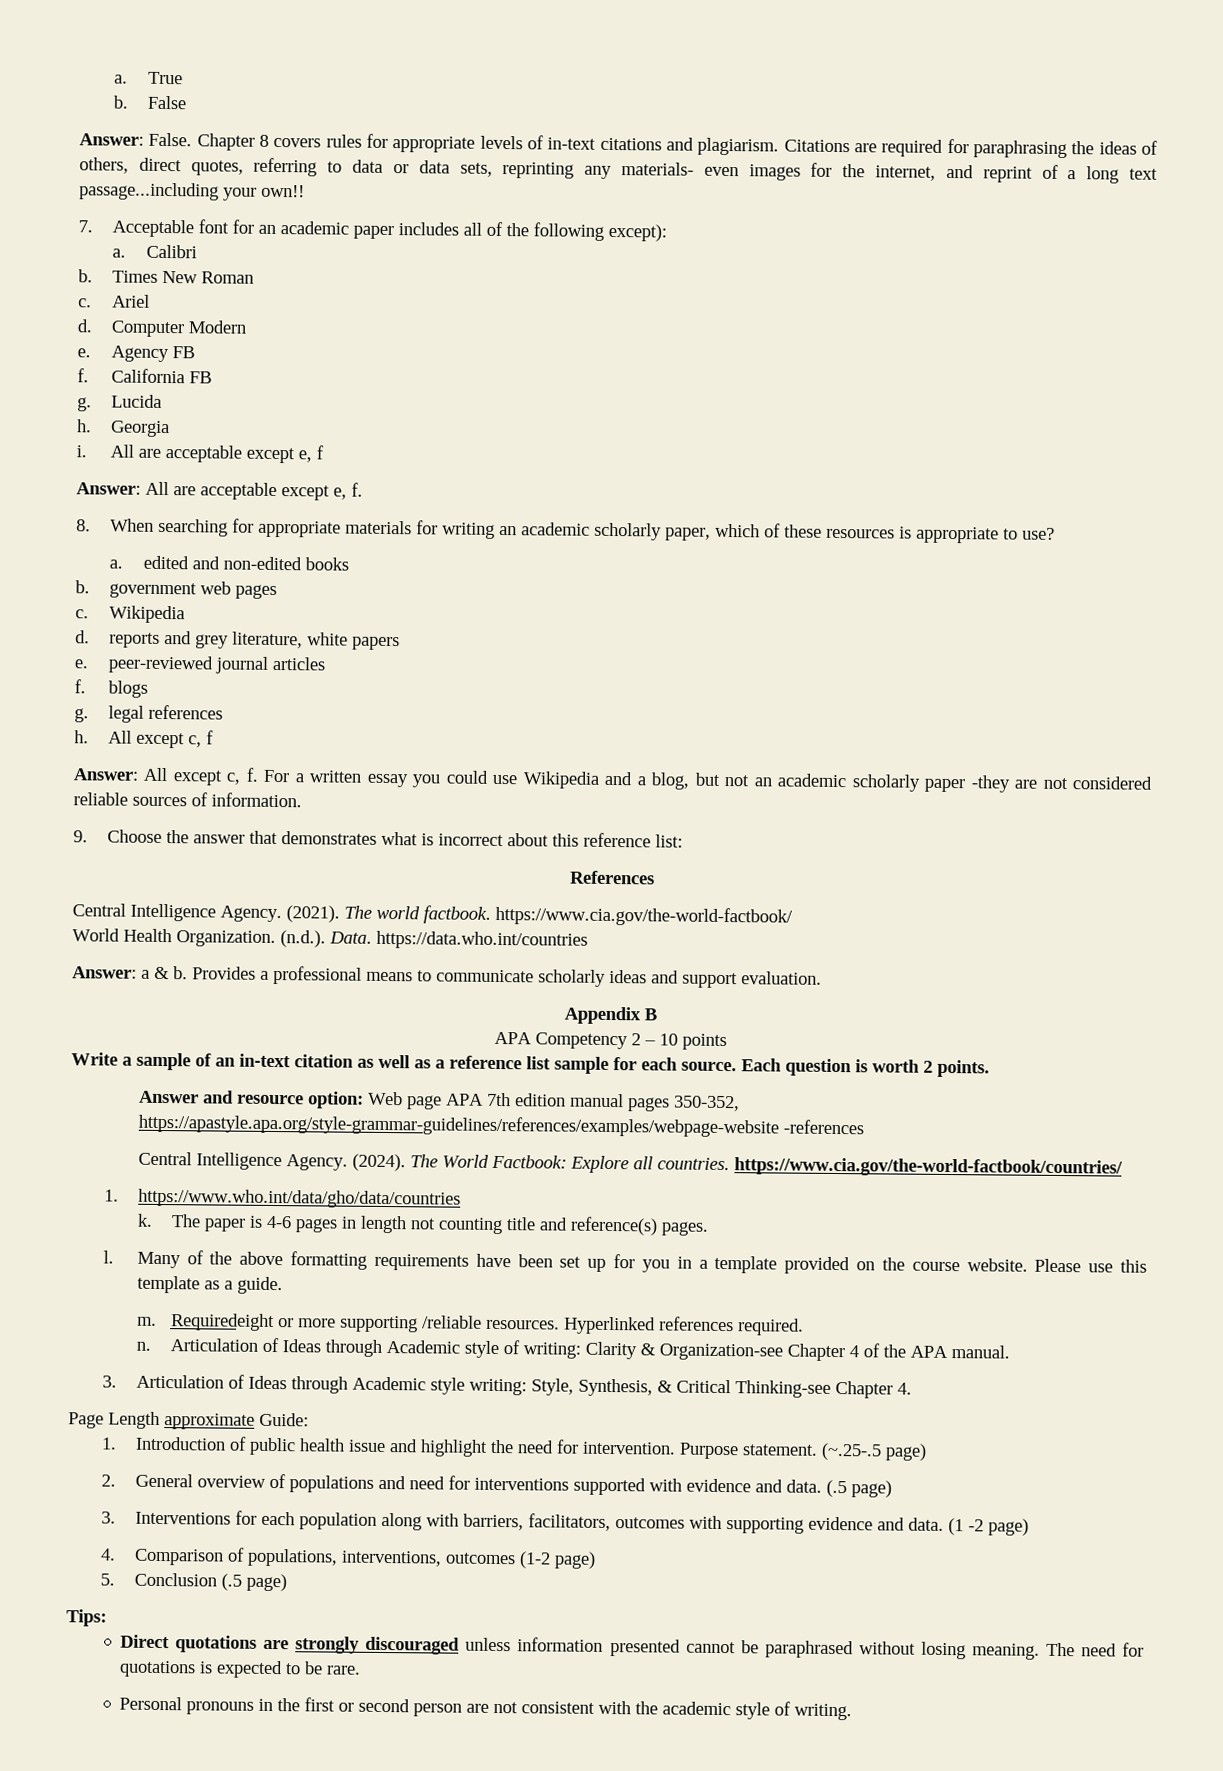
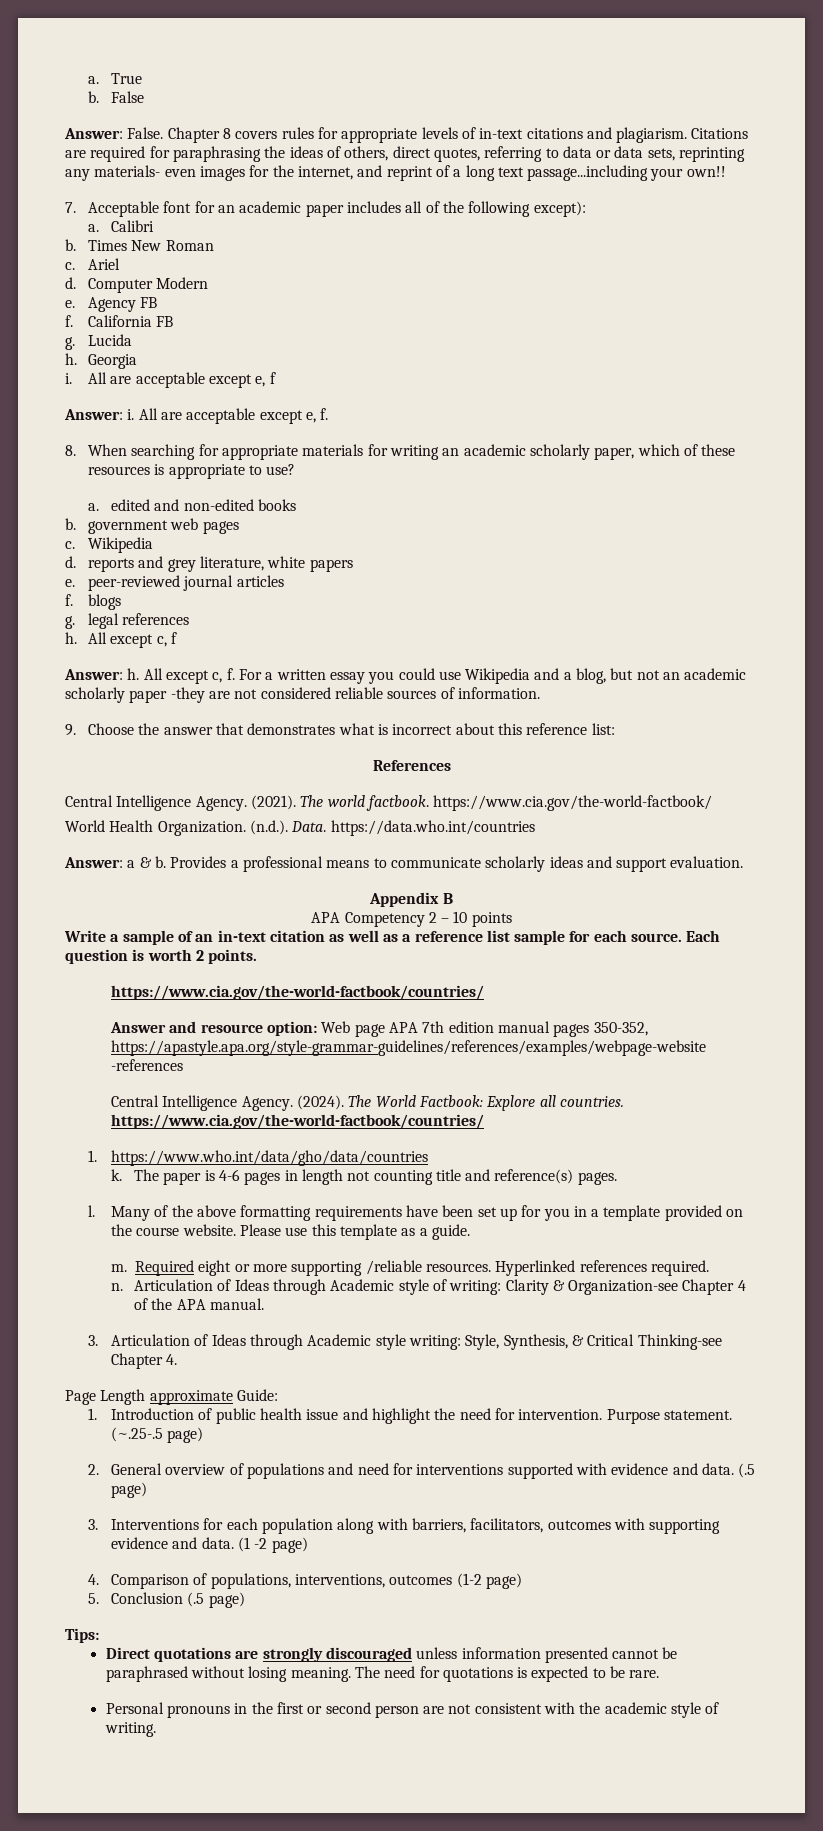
(141, 488) none -> [127,409,135,420] i.
(139, 774) none -> [127,668,140,680] h.
(990, 1068) none -> [110,985,484,1000] // https://www.cia.gov/the-world-factbook/countries/
[170,1313,275,1332] Requiredeight -> [134,1260,232,1276] Required eight

